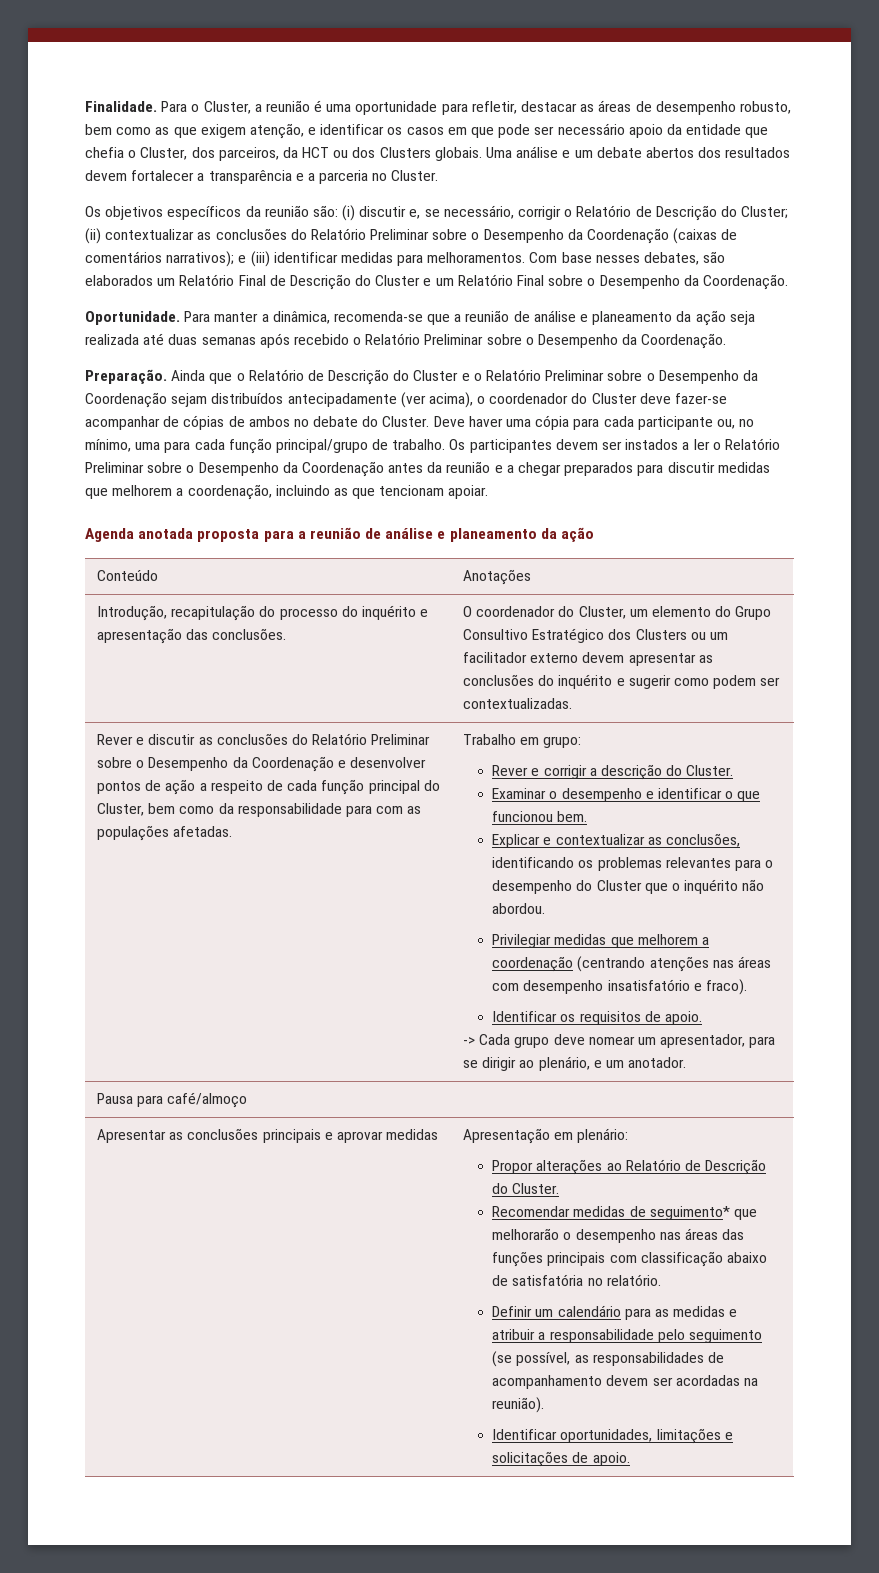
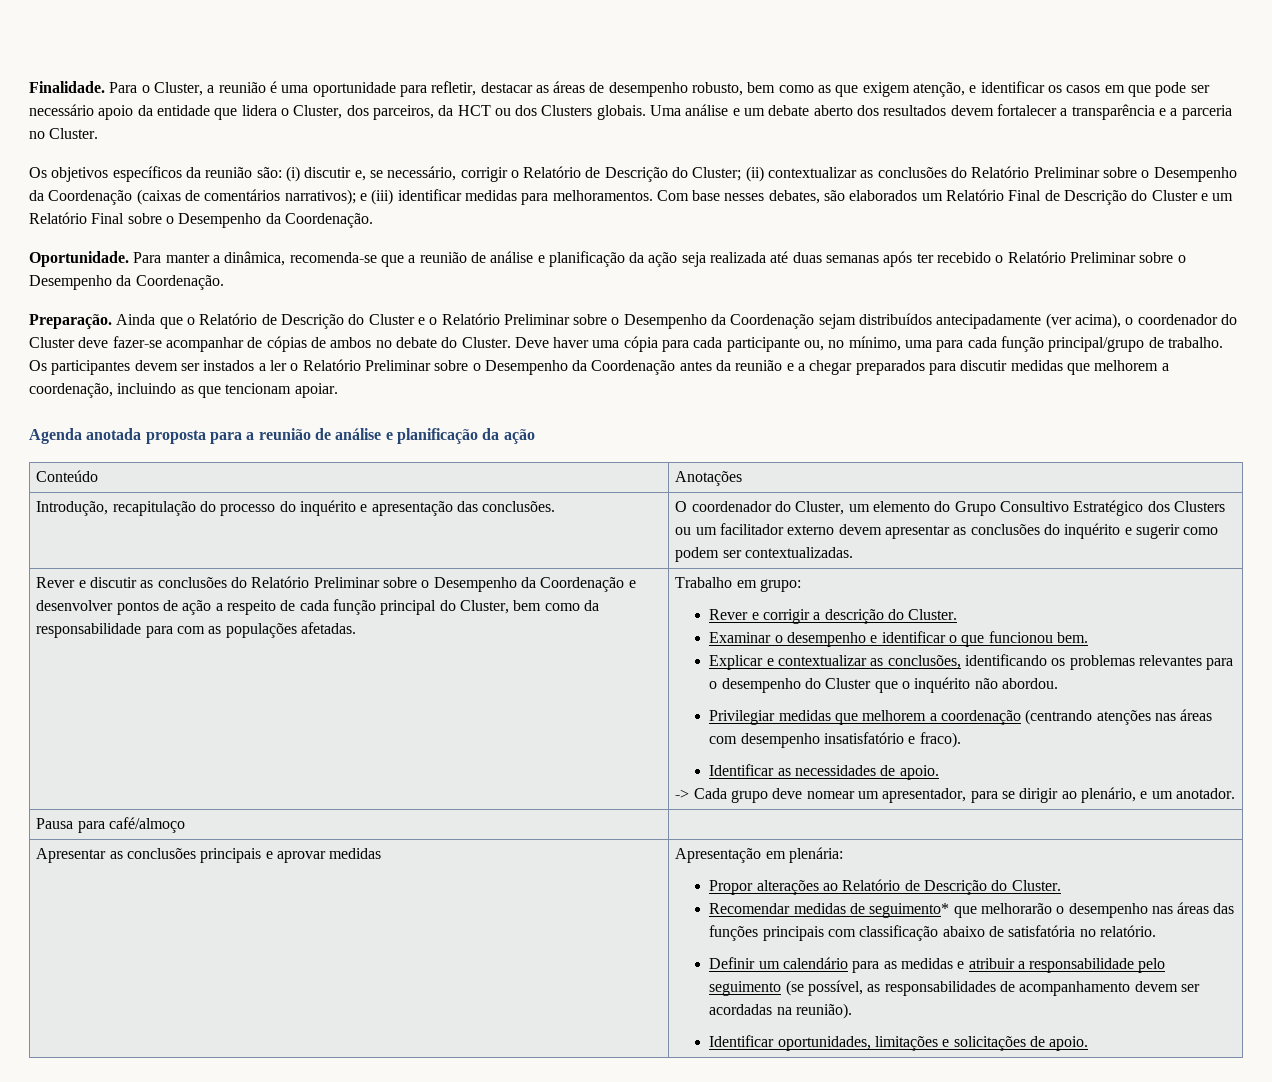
[85,147,124,158] chefia -> [241,105,277,116] lidera
[645,147,694,158] abertos -> [813,105,853,116] aberto
[592,311,673,325] planeamento -> [548,251,625,267] planificação
(290, 340) none -> [916,253,934,263] ter
[449,528,537,542] planeamento -> [396,428,478,444] planificação
[560,1011,641,1025] os requisitos -> [777,765,876,776] as necessidades
[577,1128,629,1143] plenário: -> [789,847,844,863] plenária:

